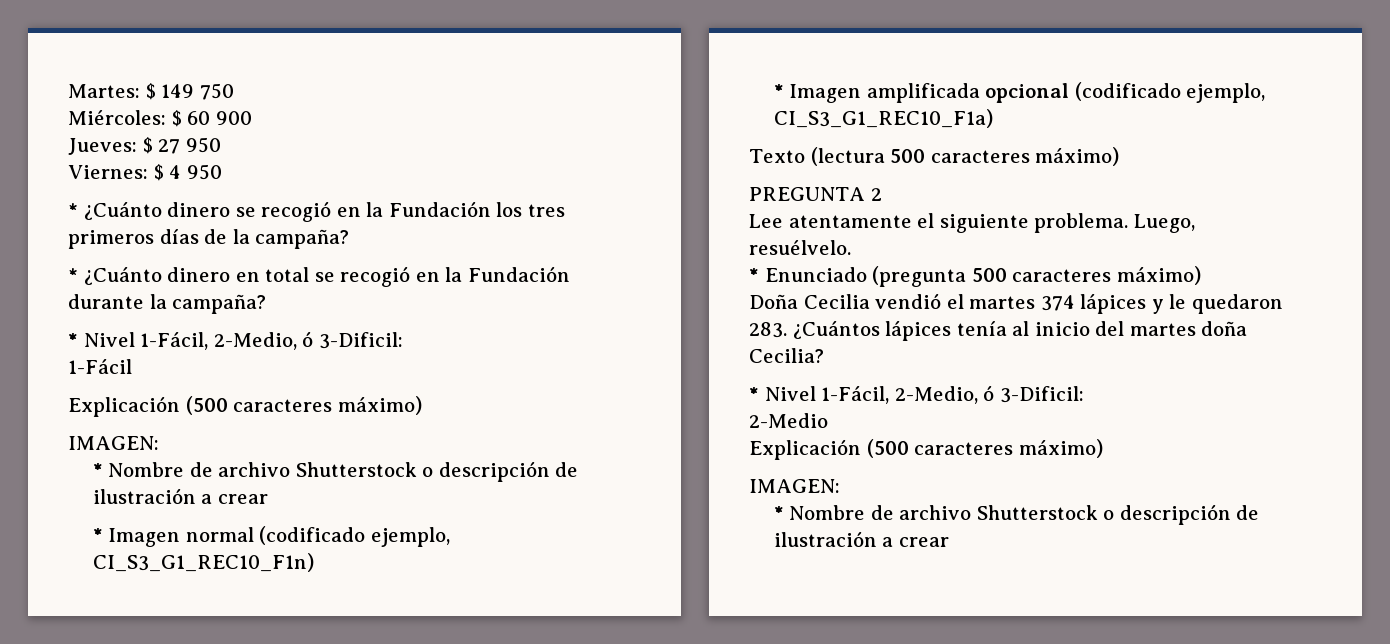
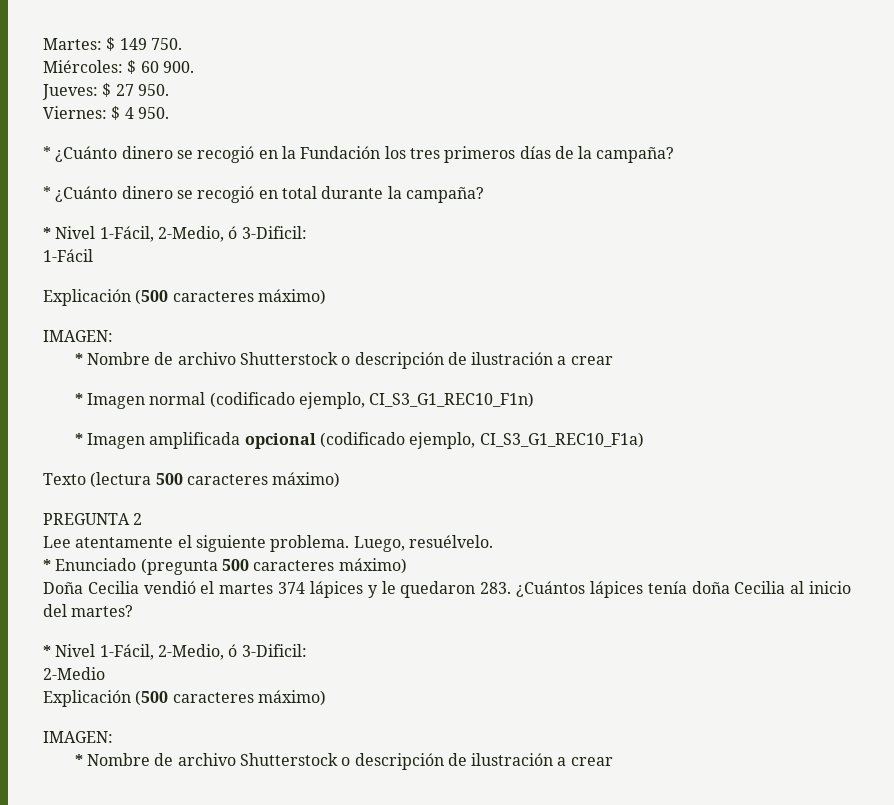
[199,83,234,100] 750 -> [150,38,182,50] 750.
[215,111,252,125] 900 -> [162,61,194,73] 900.
[185,137,221,153] 950 -> [137,84,169,96] 950.
[186,164,222,180] 950 -> [137,107,169,119] 950.
[235,266,570,287] en total se recogió en la Fundación -> [176,186,317,203] se recogió en total
(1007, 328) none -> [691,581,786,594] doña Cecilia
[1129,321,1248,336] [749,348,824,363] martes doña Cecilia? -> [71,605,134,617] martes?

